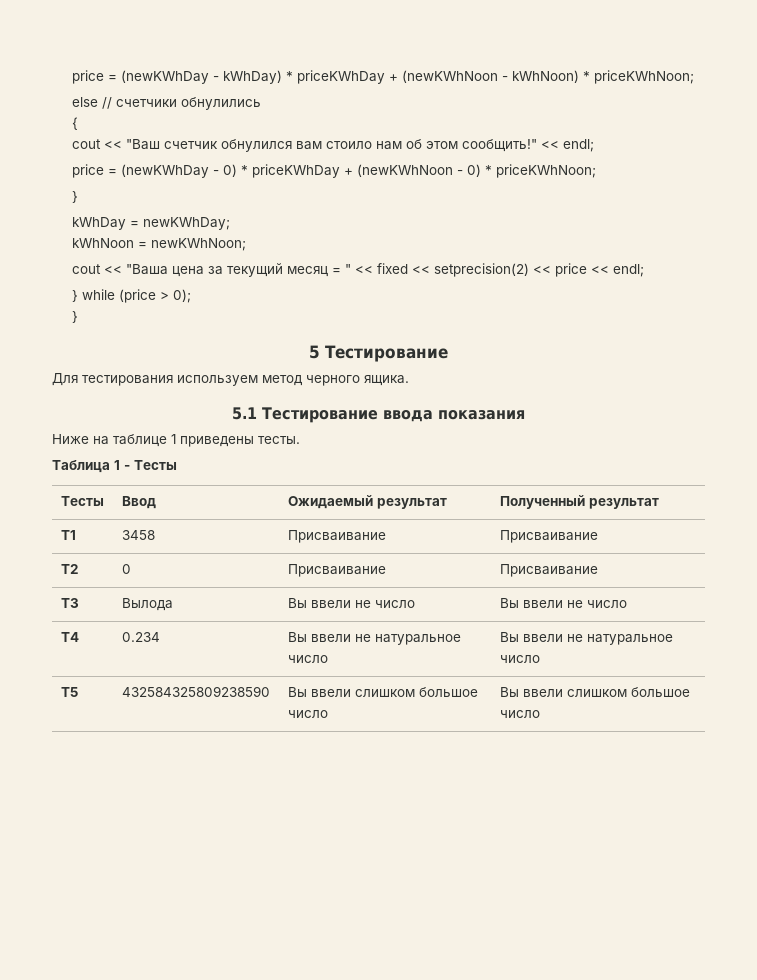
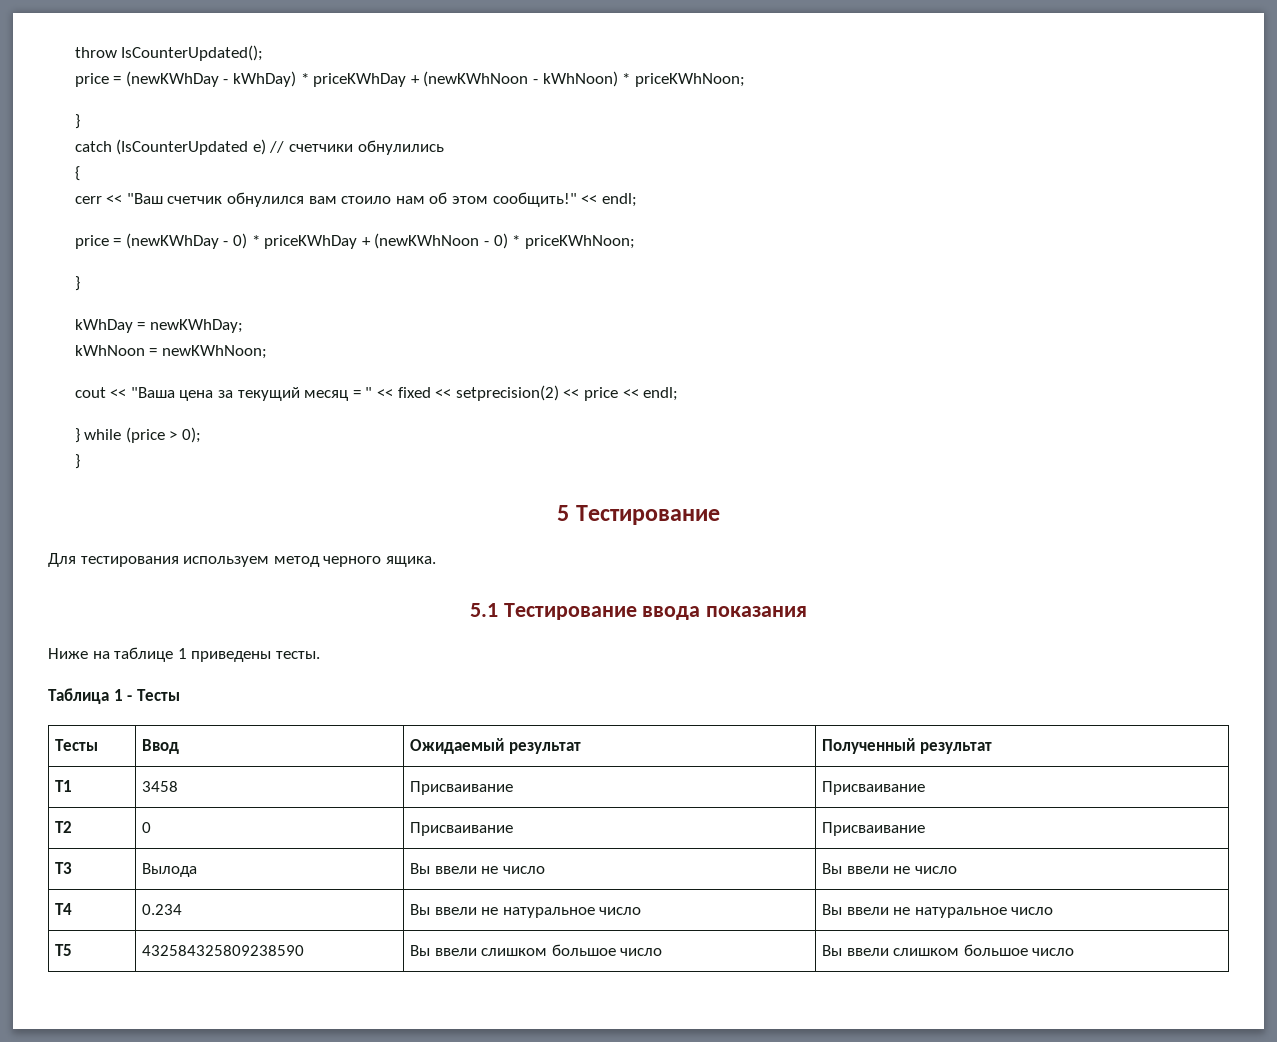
(72, 77) none -> [74,45,264,61] throw IsCounterUpdated(); //
[72,97,99,107] else -> [74,114,80,129] [74,139,266,155] } // catch (IsCounterUpdated e)
[72,139,102,149] cout -> [74,196,102,204] cerr

